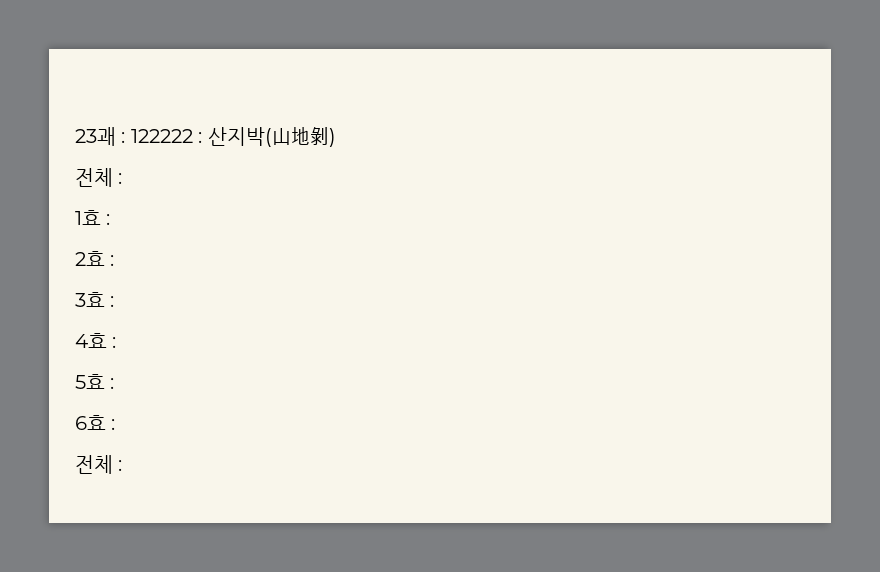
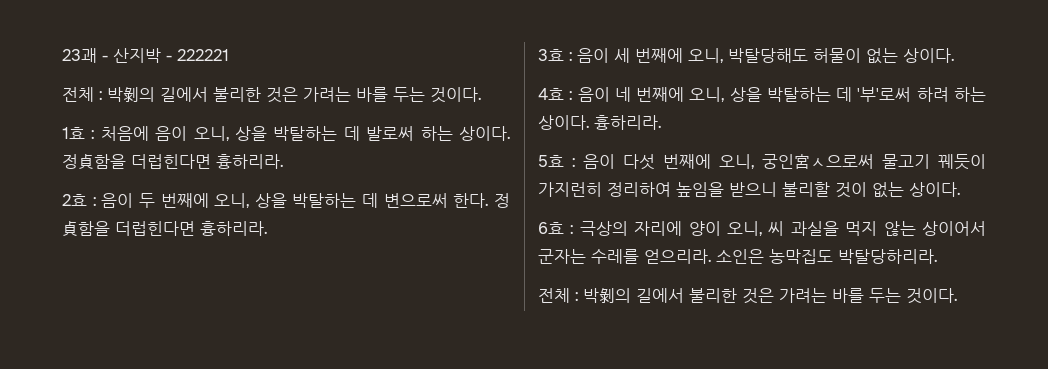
[121,127,336,147] [75,168,123,187] [75,210,111,225] [75,251,115,266] [75,292,115,307] [75,333,117,348] [75,374,115,389] [75,415,116,430] [75,455,123,474] : 122222 : 산지박(山地剝) // 전체 : // 1효 : // 2효 : // 3효 : // 4효 : // 5효 : // 6효 : // 전체 : -> [102,48,229,63] [62,87,481,103] [62,126,510,141] [62,154,283,169] [62,193,510,208] [62,221,267,236] [538,48,954,64] [538,87,986,102] [538,115,661,130] [538,154,986,170] [538,182,960,198] [538,221,986,236] [538,249,937,264] [538,288,957,304] - 산지박 - 222221 // 전체 : 박剝의 길에서 불리한 것은 가려는 바를 두는 것이다. // 1효 : 처음에 음이 오니, 상을 박탈하는 데 발로써 하는 상이다. 정貞함을 더럽힌다면 흉하리라. // 2효 : 음이 두 번째에 오니, 상을 박탈하는 데 변으로써 한다. 정貞함을 더럽힌다면 흉하리라. // 3효 : 음이 세 번째에 오니, 박탈당해도 허물이 없는 상이다. // 4효 : 음이 네 번째에 오니, 상을 박탈하는 데 '부'로써 하려 하는 상이다. 흉하리라. // 5효 : 음이 다섯 번째에 오니, 궁인宮ㅅ으로써 물고기 꿰듯이 가지런히 정리하여 높임을 받으니 불리할 것이 없는 상이다. // 6효 : 극상의 자리에 양이 오니, 씨 과실을 먹지 않는 상이어서 군자는 수레를 얻으리라. 소인은 농막집도 박탈당하리라. // 전체 : 박剝의 길에서 불리한 것은 가려는 바를 두는 것이다.

